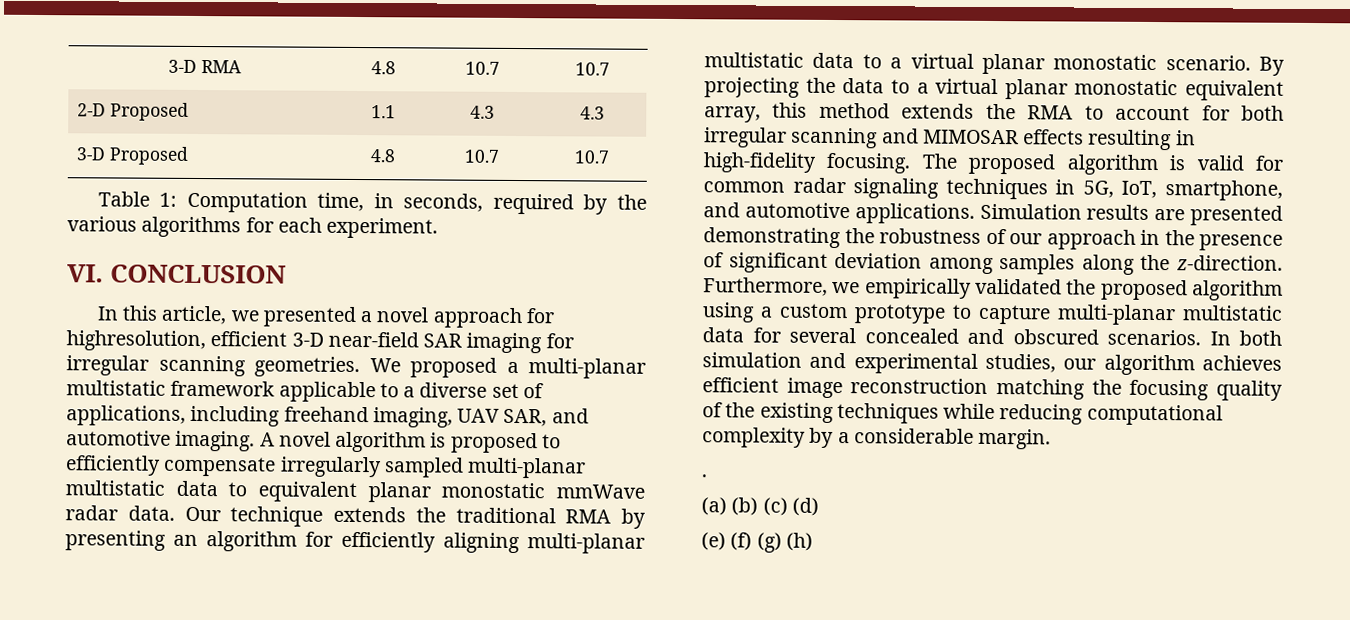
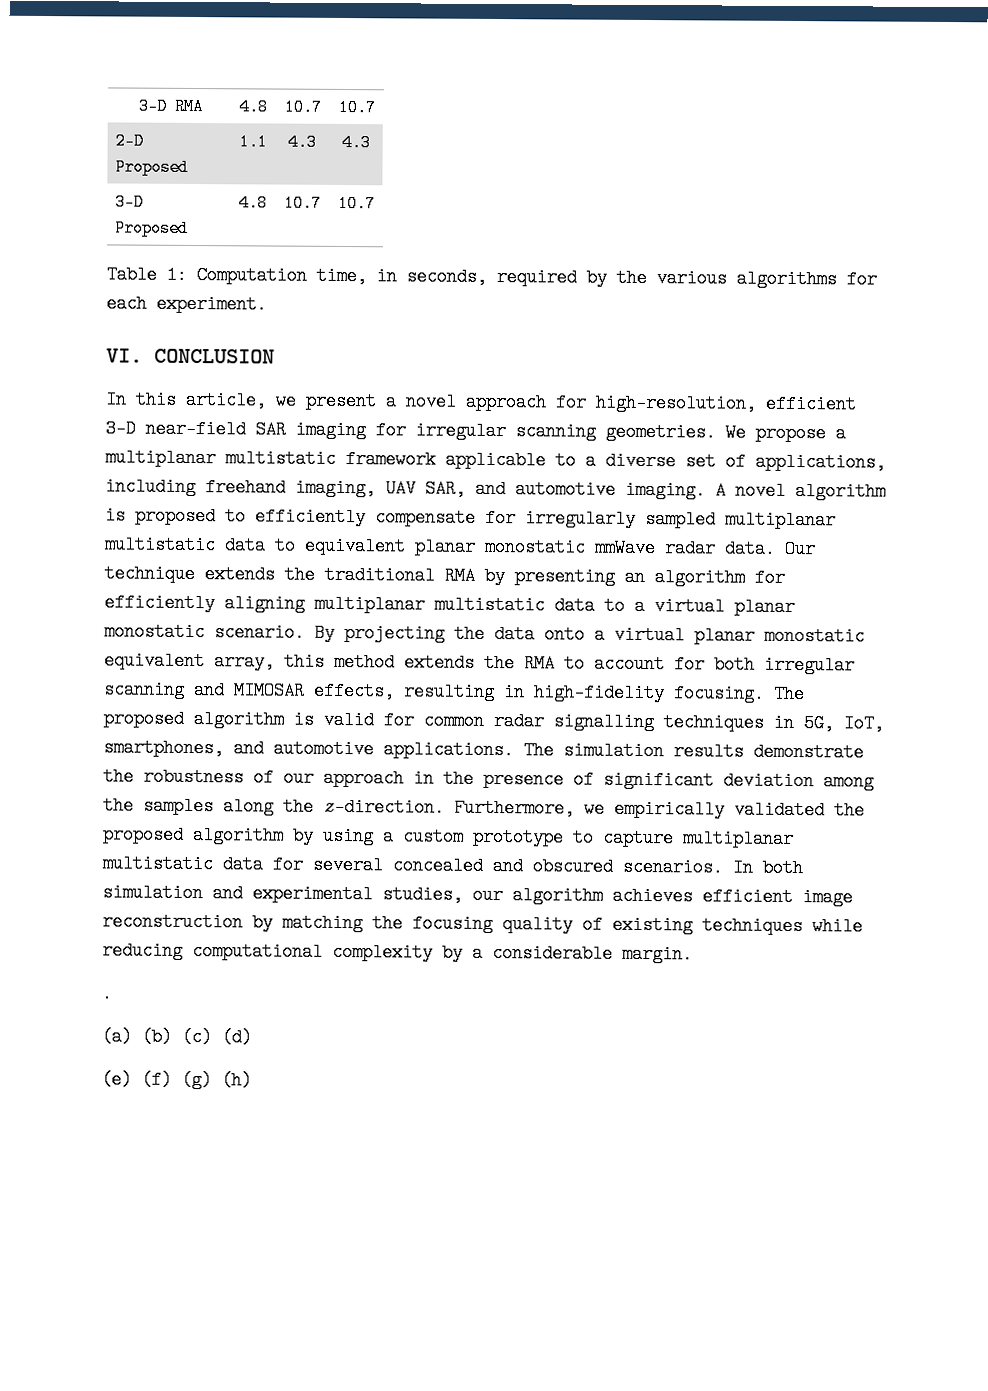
[262,306,357,327] presented -> [305,391,377,411] present
[66,330,206,352] highresolution, -> [595,393,757,413] high-resolution,
[410,357,646,379] proposed a multi-planar -> [755,423,846,443] [105,448,216,468] propose a multiplanar
(277, 466) none -> [485,508,516,528] for
[467,457,587,479] multi-planar -> [725,510,836,530] multiplanar
[527,533,645,554] multi-planar -> [314,594,425,614] multiplanar
[890,79,910,94] to -> [544,625,585,644] onto
[1023,129,1085,145] effects -> [313,681,395,701] effects,
[853,178,940,199] signaling -> [553,712,654,732] signalling
[1165,180,1283,201] smartphone, -> [103,738,224,758] smartphones,
[979,203,1283,226] [703,227,841,249] Simulation results are presented demonstrating -> [523,741,864,762] The simulation results demonstrate
(994, 265) none -> [103,796,134,815] the
(1283, 290) none -> [293,826,314,845] by
[1057,304,1176,326] multi-planar -> [682,829,794,848] multiplanar
(989, 386) none -> [252,913,273,932] by
[725,402,756,418] the -> (603, 924) none

